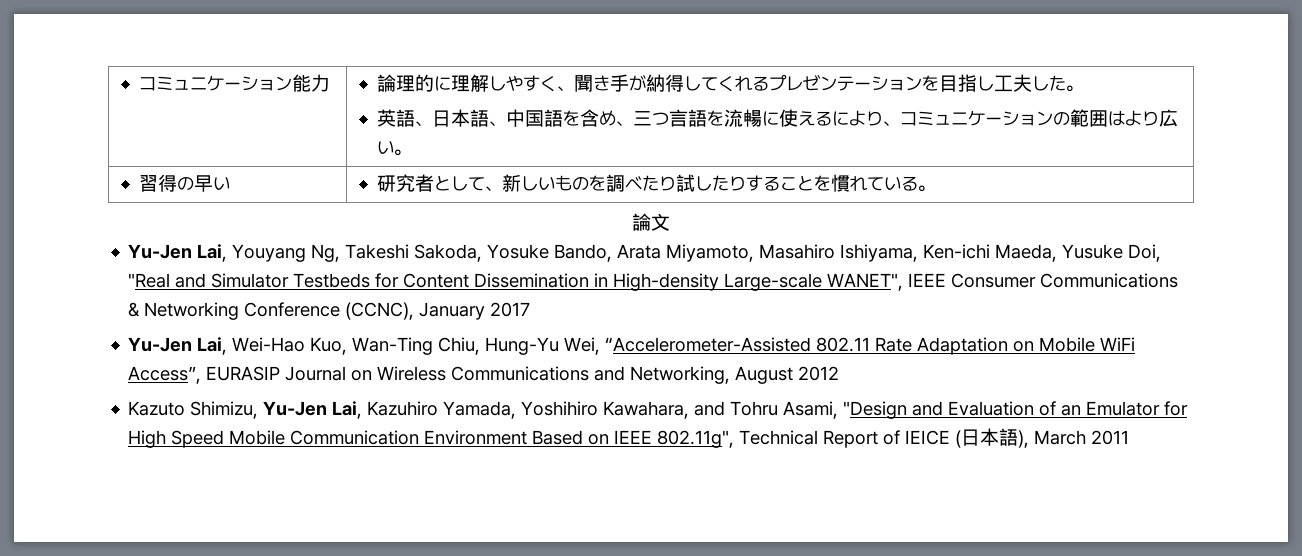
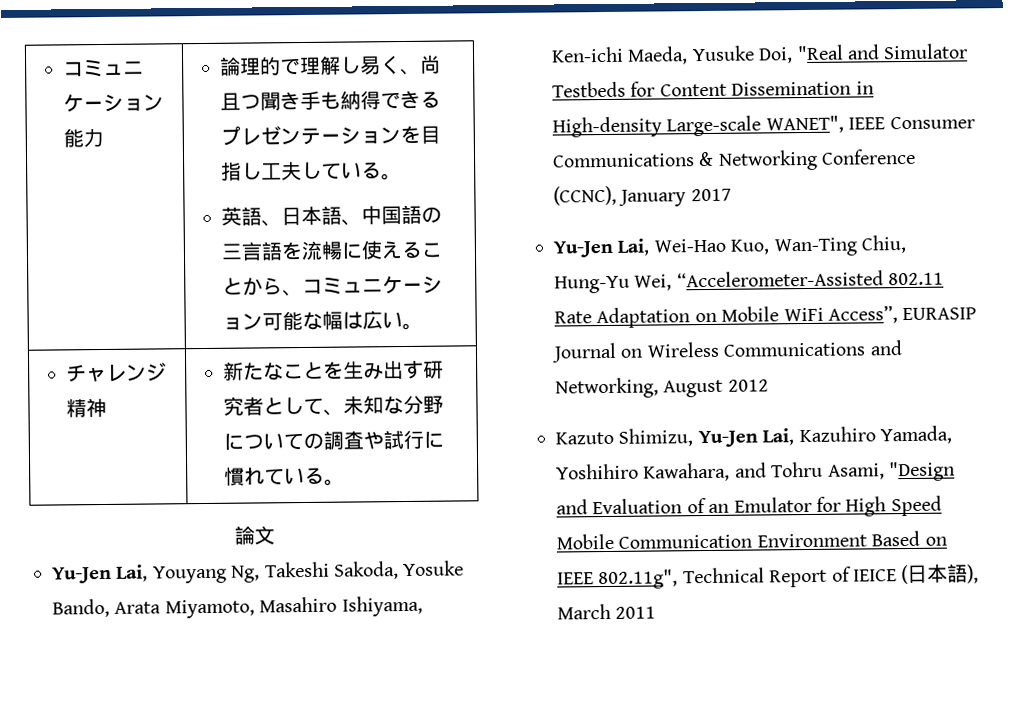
[433,74,753,92] に理解しやすく、聞き手が納得してくれ -> [279,54,441,76] [219,90,421,111] で理解し易く、尚且つ聞き手も納得でき
[1048,75,1066,91] た -> [320,162,382,180] ている
[562,109,669,127] を含め、三つ -> [420,206,442,223] [220,243,243,260] の三
[831,110,883,126] により -> [420,242,443,258] [221,277,283,296] ことから
[1052,109,1159,127] の範囲はより -> [261,310,363,331] 可能な幅は
[138,174,230,192] [376,174,831,192] 習得の早い | 研究者として、新しいものを調べたり試したりすることを -> [65,362,167,383] [65,397,107,418] [222,360,444,381] [222,394,444,416] [222,429,444,451] チャレンジ精神 | 新たなことを生み出す研究者として、未知な分野についての調査や試行に

